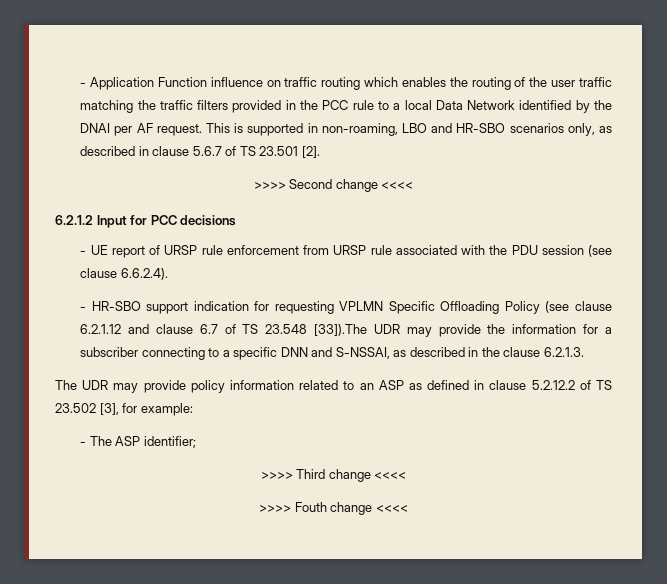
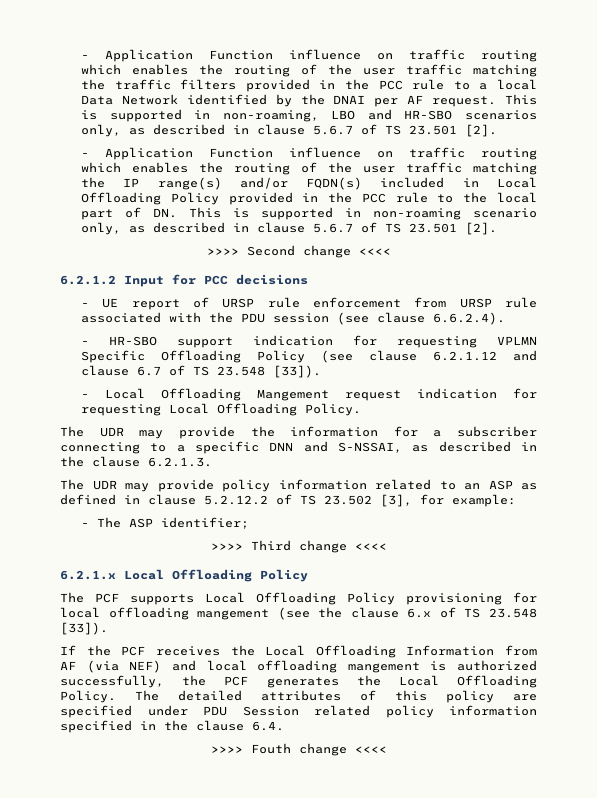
(320, 152) none -> [81,147,537,160] [81,162,537,175] [81,177,537,190] [81,192,538,205] [81,207,537,220] [81,222,498,235] // - Application Function influence on traffic routing which enables the routing of the user traffic matching the IP range(s) and/or FQDN(s) included in Local Offloading Policy provided in the PCC rule to the local part of DN. This is supported in non-roaming scenario only, as described in clause 5.6.7 of TS 23.501 [2].
[314,324,368,336] [33]).The -> [273,365,322,378] [81,388,537,401] [81,403,362,416] [60,426,84,437] [33]). // - Local Offloading Mangement request indication for requesting Local Offloading Policy. // The
(407, 475) none -> [60,569,308,582] [60,592,537,605] [60,607,537,620] [60,622,108,635] [60,645,537,658] [60,660,537,673] [60,675,537,688] [60,690,537,703] [60,705,537,718] [60,720,284,733] // 6.2.1.x Local Offloading Policy // The PCF supports Local Offloading Policy provisioning for local offloading mangement (see the clause 6.x of TS 23.548 [33]). // If the PCF receives the Local Offloading Information from AF (via NEF) and local offloading mangement is authorized successfully, the PCF generates the Local Offloading Policy. The detailed attributes of this policy are specified under PDU Session related policy information specified in the clause 6.4.

